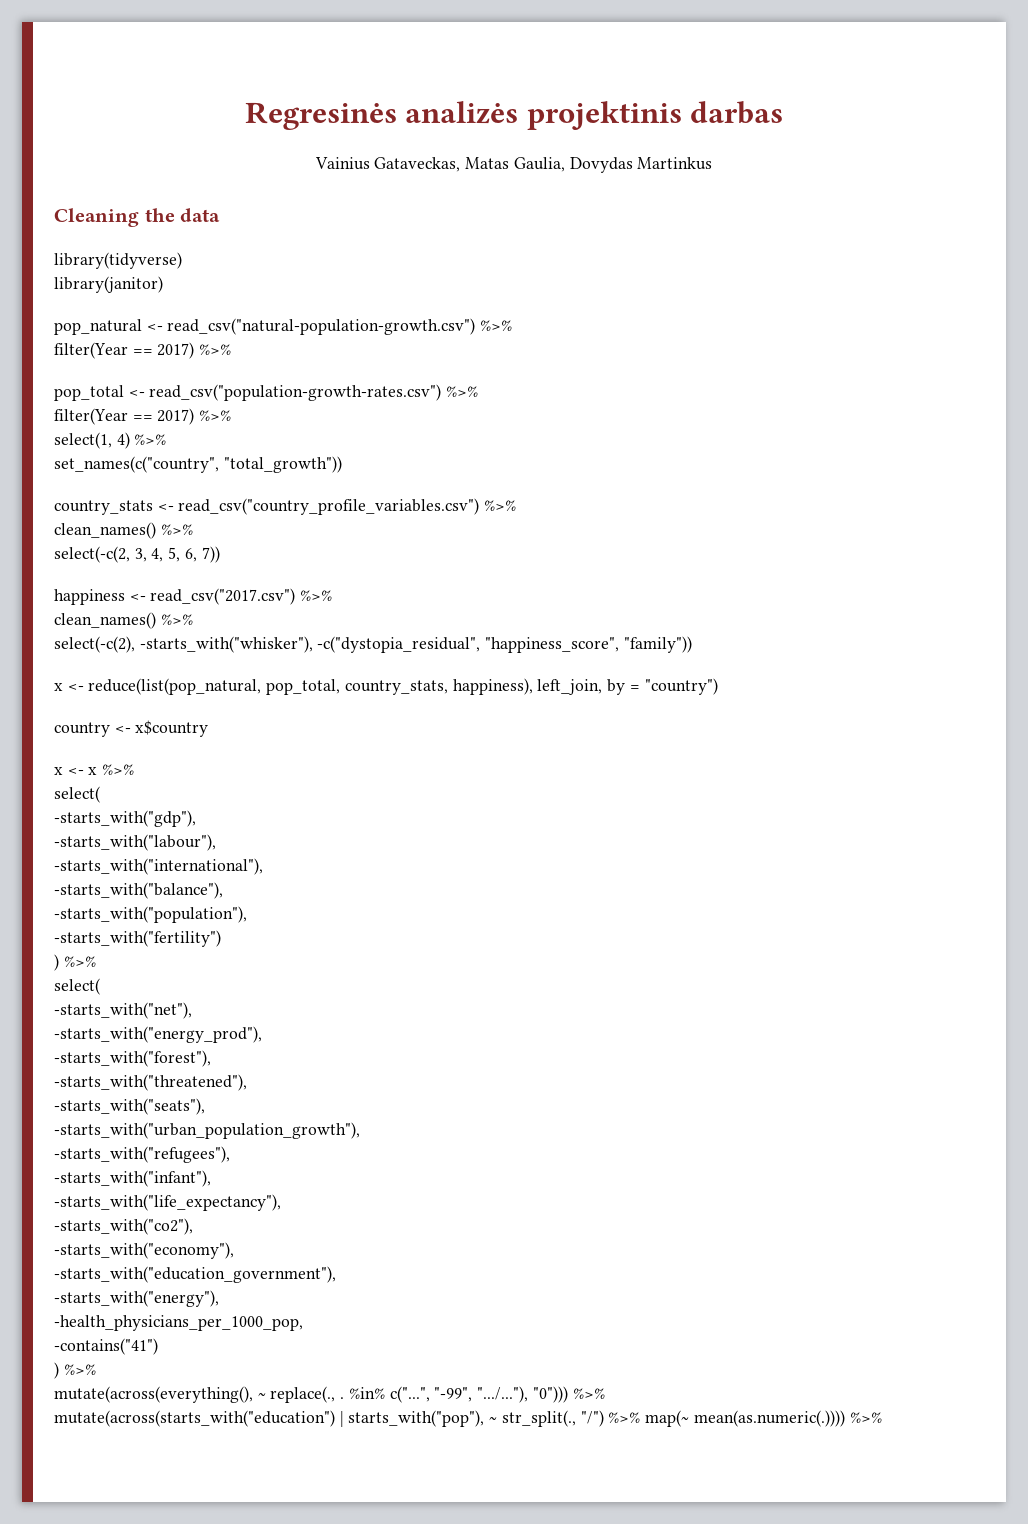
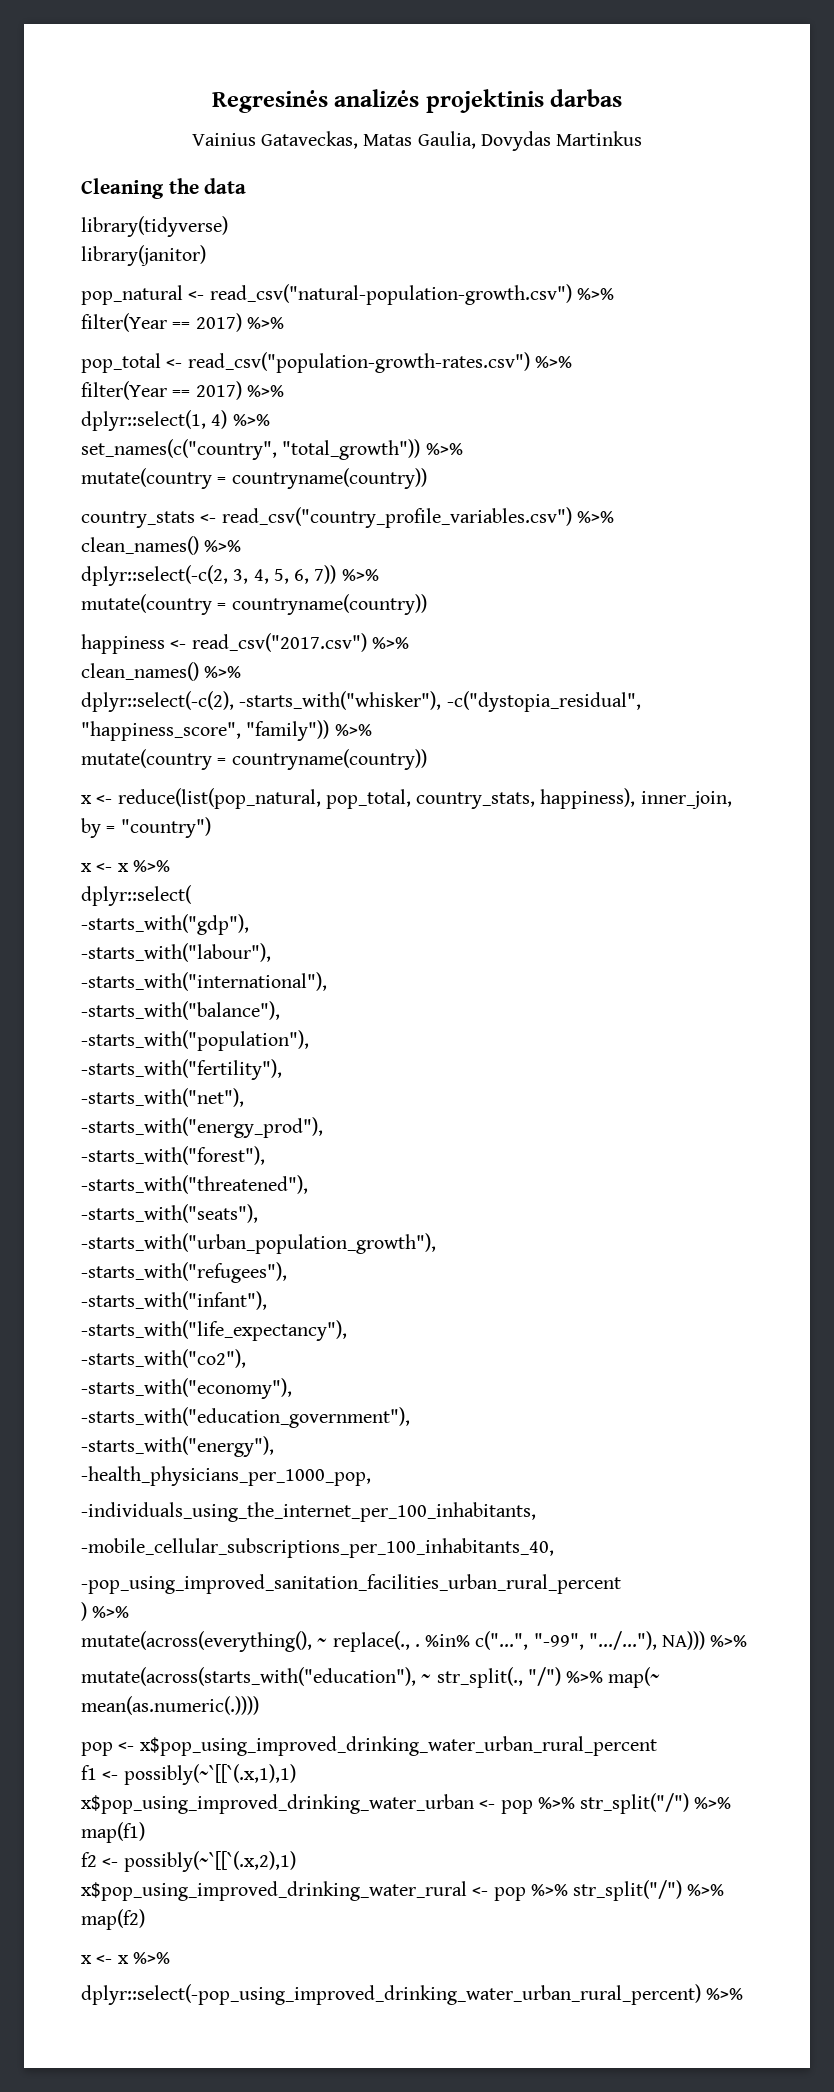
[54,432,112,449] select(1, -> [81,410,206,431] dplyr::select(1,
(342, 464) none -> [425,443,463,455] [81,468,427,489] %>% // mutate(country = countryname(country))
[54,546,130,563] select(-c(2, -> [81,565,228,586] dplyr::select(-c(2,
(220, 554) none -> [341,569,379,581] [81,594,427,615] %>% // mutate(country = countryname(country))
[54,636,135,653] select(-c(2), -> [81,691,234,712] dplyr::select(-c(2),
(692, 644) none -> [334,724,372,736] [81,749,427,770] %>% // mutate(country = countryname(country))
[537,679,603,695] left_join, -> [640,791,732,809] inner_join,
[54,720,209,737] [54,764,135,775] [54,786,100,803] // country <- x$country // x <- x %>% // select( -> [81,860,170,872] [81,885,192,906] // x <- x %>% // dplyr::select(
[54,930,221,947] [54,954,96,971] [54,978,100,995] -starts_with("fertility") // ) %>% // select( -> [81,1059,282,1080] -starts_with("fertility"),
[54,1338,158,1355] -contains("41") -> [81,1502,536,1522] [81,1538,554,1558] [81,1574,621,1594] -individuals_using_the_internet_per_100_inhabitants, // -mobile_cellular_subscriptions_per_100_inhabitants_40, // -pop_using_improved_sanitation_facilities_urban_rural_percent
[532,1386,605,1403] [54,1410,485,1427] "0"))) %>% // mutate(across(starts_with("education") | starts_with("pop"), -> [662,1631,748,1650] [81,1667,416,1686] NA))) %>% // mutate(across(starts_with("education"),
(845, 1418) none -> [81,1736,657,1756] [81,1764,296,1785] [81,1793,732,1814] [81,1822,145,1843] [81,1851,296,1872] [81,1880,725,1901] [81,1909,145,1930] [81,1952,170,1964] [81,1984,701,2005] // pop <- x$pop_using_improved_drinking_water_urban_rural_percent // f1 <- possibly(~`[[`(.x,1),1) // x$pop_using_improved_drinking_water_urban <- pop %>% str_split("/") %>% map(f1) // f2 <- possibly(~`[[`(.x,2),1) // x$pop_using_improved_drinking_water_rural <- pop %>% str_split("/") %>% map(f2) // x <- x %>% // dplyr::select(-pop_using_improved_drinking_water_urban_rural_percent)

